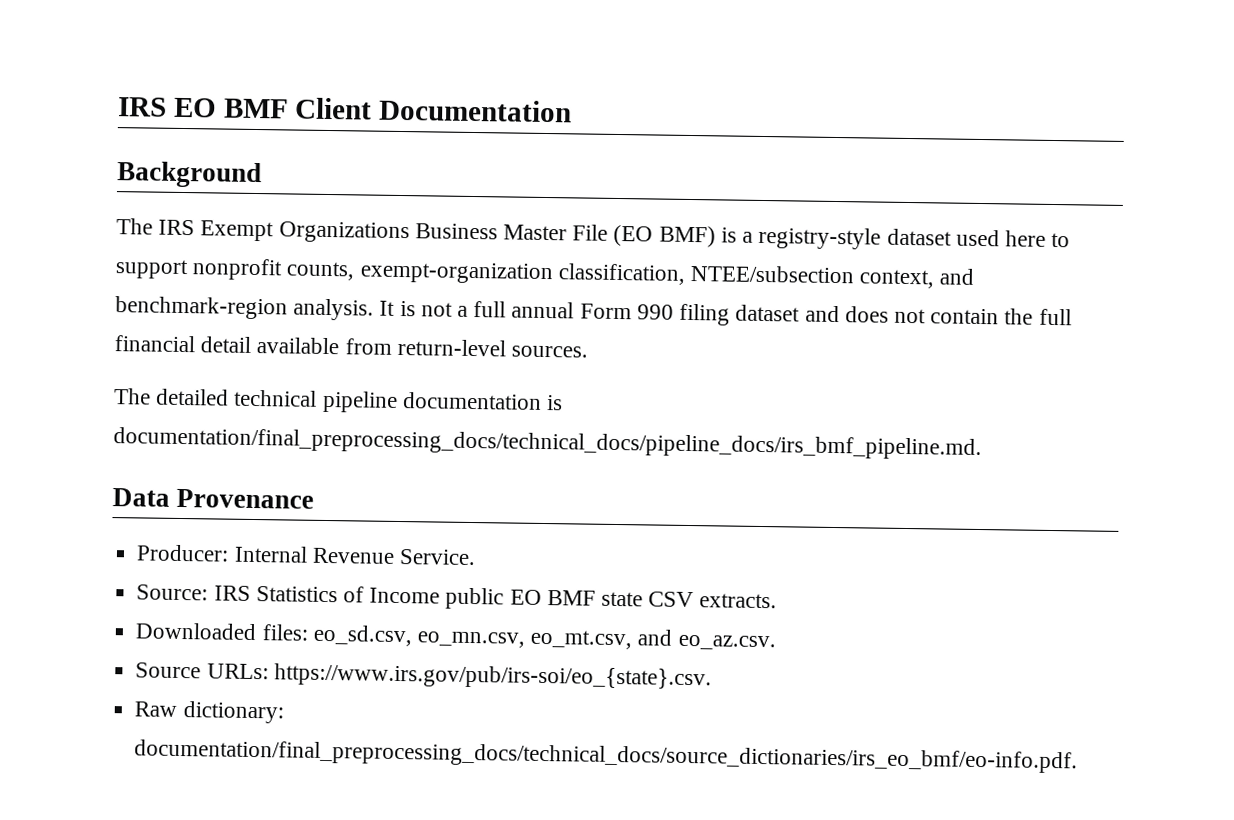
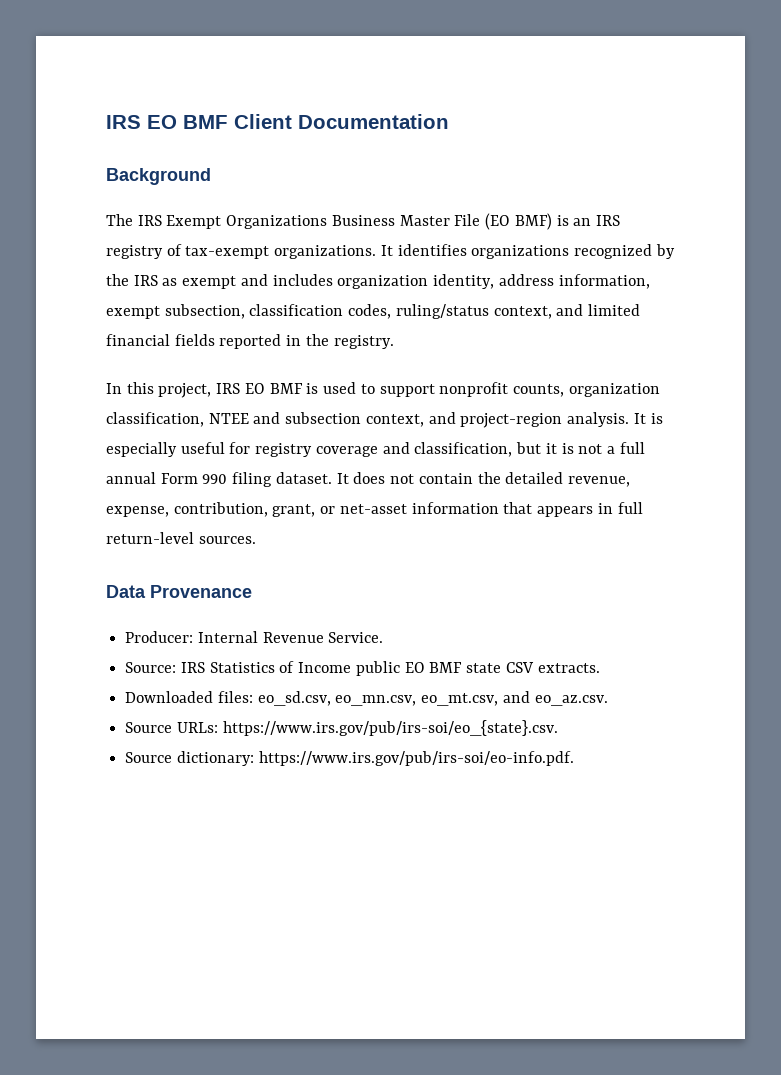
[742,226,1071,250] [115,258,975,289] [115,296,288,320] a registry-style dataset used here to support nonprofit counts, exempt-organization classification, NTEE/subsection context, and benchmark-region -> [573,215,620,226] [106,244,675,259] [106,274,650,289] [106,304,641,319] [106,334,394,349] [106,382,660,398] [106,412,563,428] an IRS registry of tax-exempt organizations. It identifies organizations recognized by the IRS as exempt and includes organization identity, address information, exempt subsection, classification codes, ruling/status context, and limited financial fields reported in the registry. // In this project, IRS EO BMF is used to support nonprofit counts, organization classification, NTEE and subsection context, and project-region
(416, 308) none -> [106,442,574,457] especially useful for registry coverage and classification, but it is
[735,304,840,323] dataset and -> [275,472,349,484] dataset. It
[1038,308,1072,326] [114,335,589,358] [114,388,564,413] [113,427,982,461] full financial detail available from return-level sources. // The detailed technical pipeline documentation is documentation/final_preprocessing_docs/technical_docs/pipeline_docs/irs_bmf_pipeline.md. -> [505,472,630,487] [106,502,643,517] [106,532,256,544] detailed revenue, expense, contribution, grant, or net-asset information that appears in full return-level sources.
[134,701,284,724] [134,739,1079,774] Raw dictionary: documentation/final_preprocessing_docs/technical_docs/source_dictionaries/irs_eo_bmf/eo-info.pdf. -> [125,751,574,766] Source dictionary: https://www.irs.gov/pub/irs-soi/eo-info.pdf.

